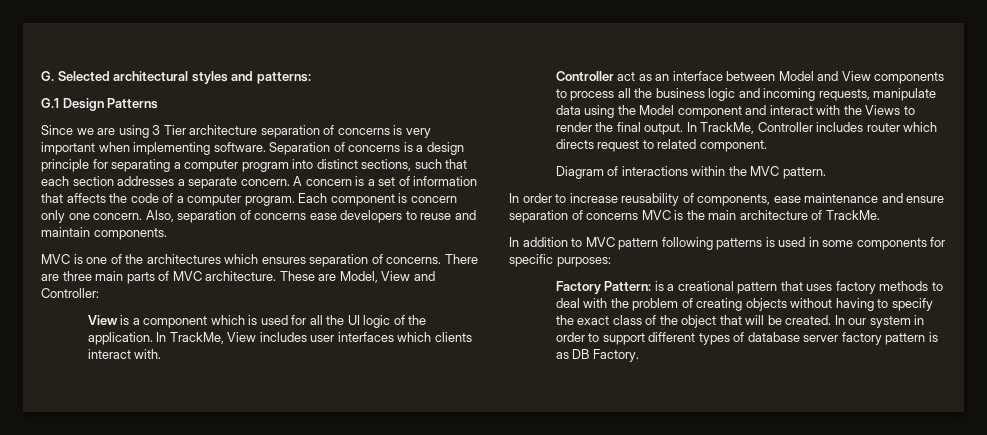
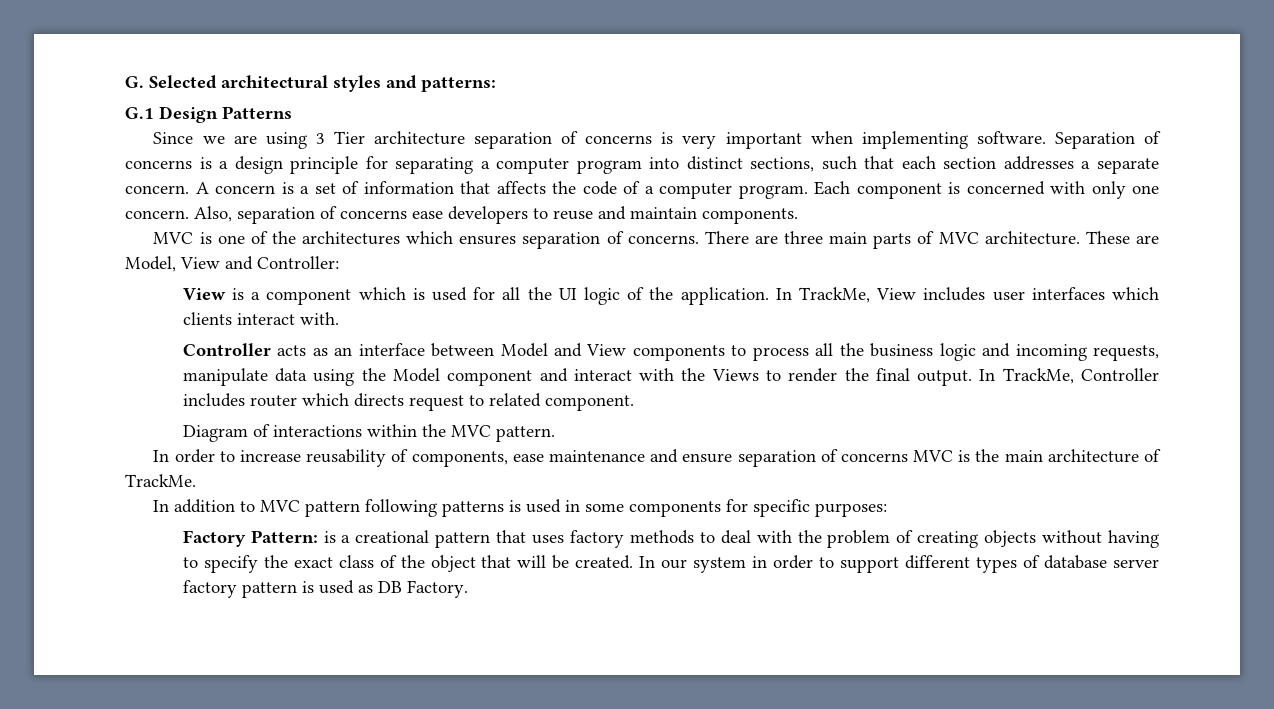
[410,196,457,203] concern -> [966,181,1085,195] concerned with
[617,72,636,81] act -> [277,345,307,356] acts
(938, 337) none -> [318,580,354,594] used

